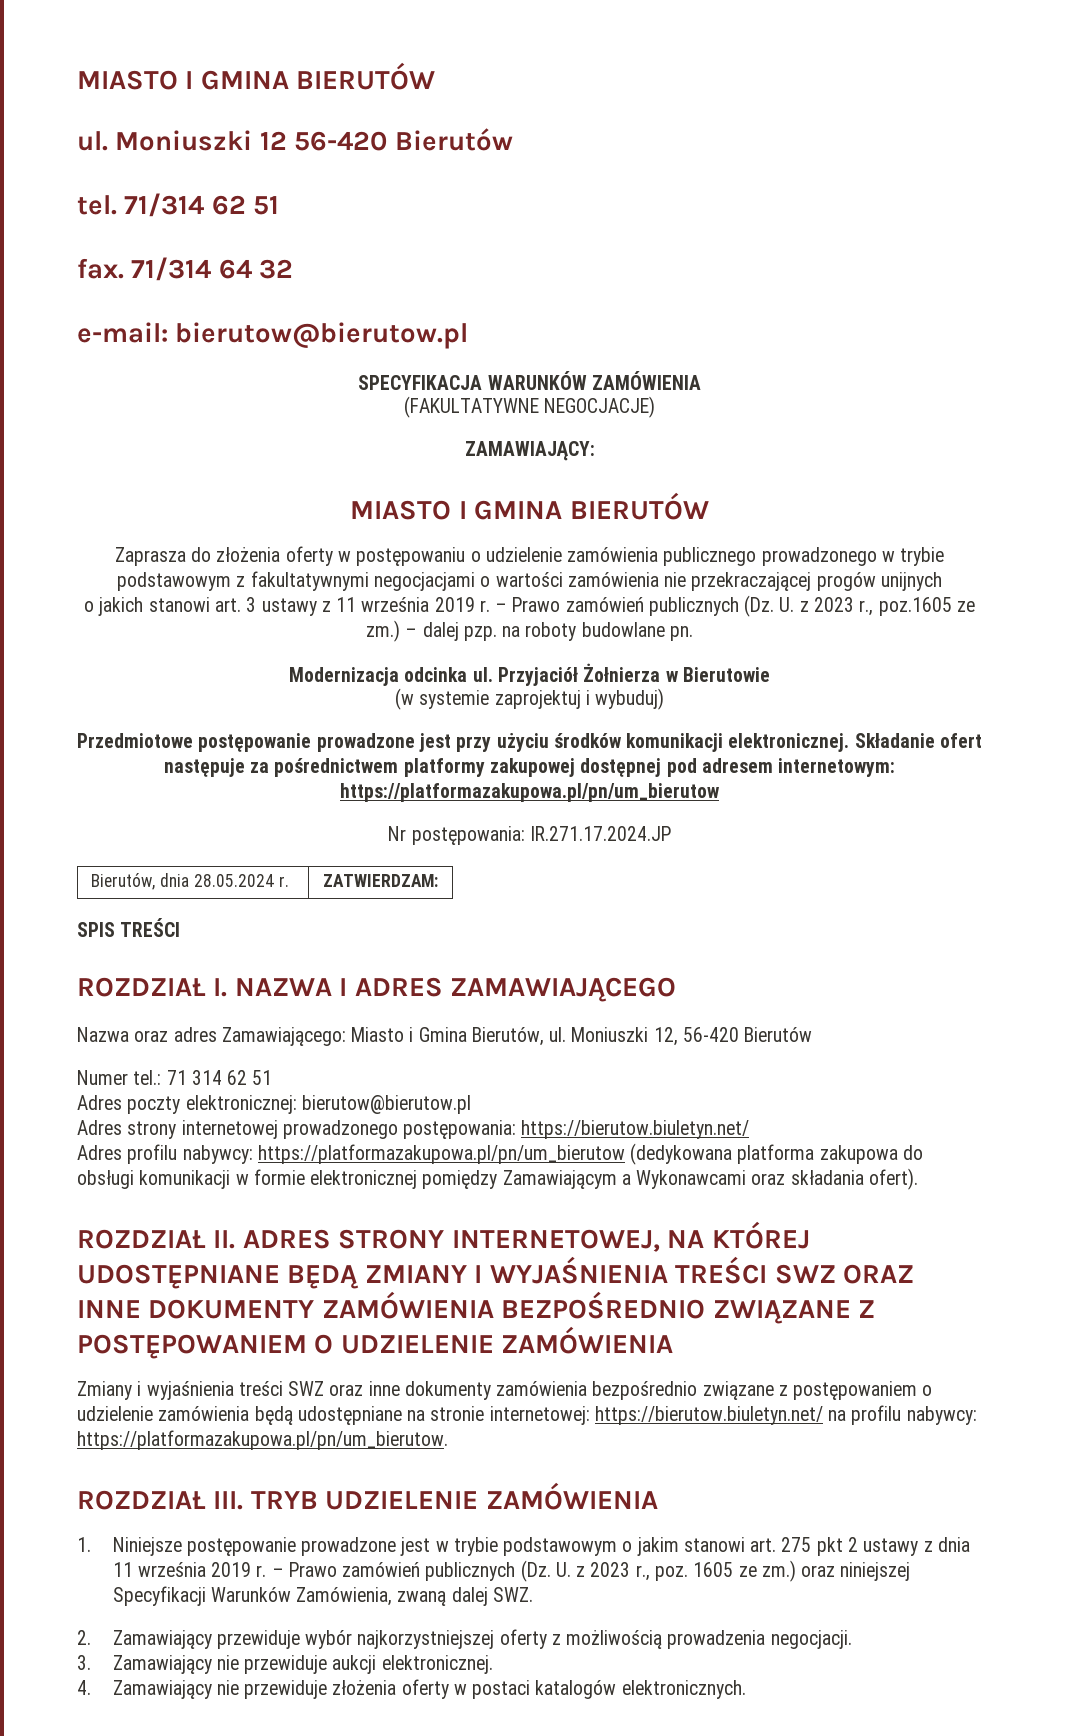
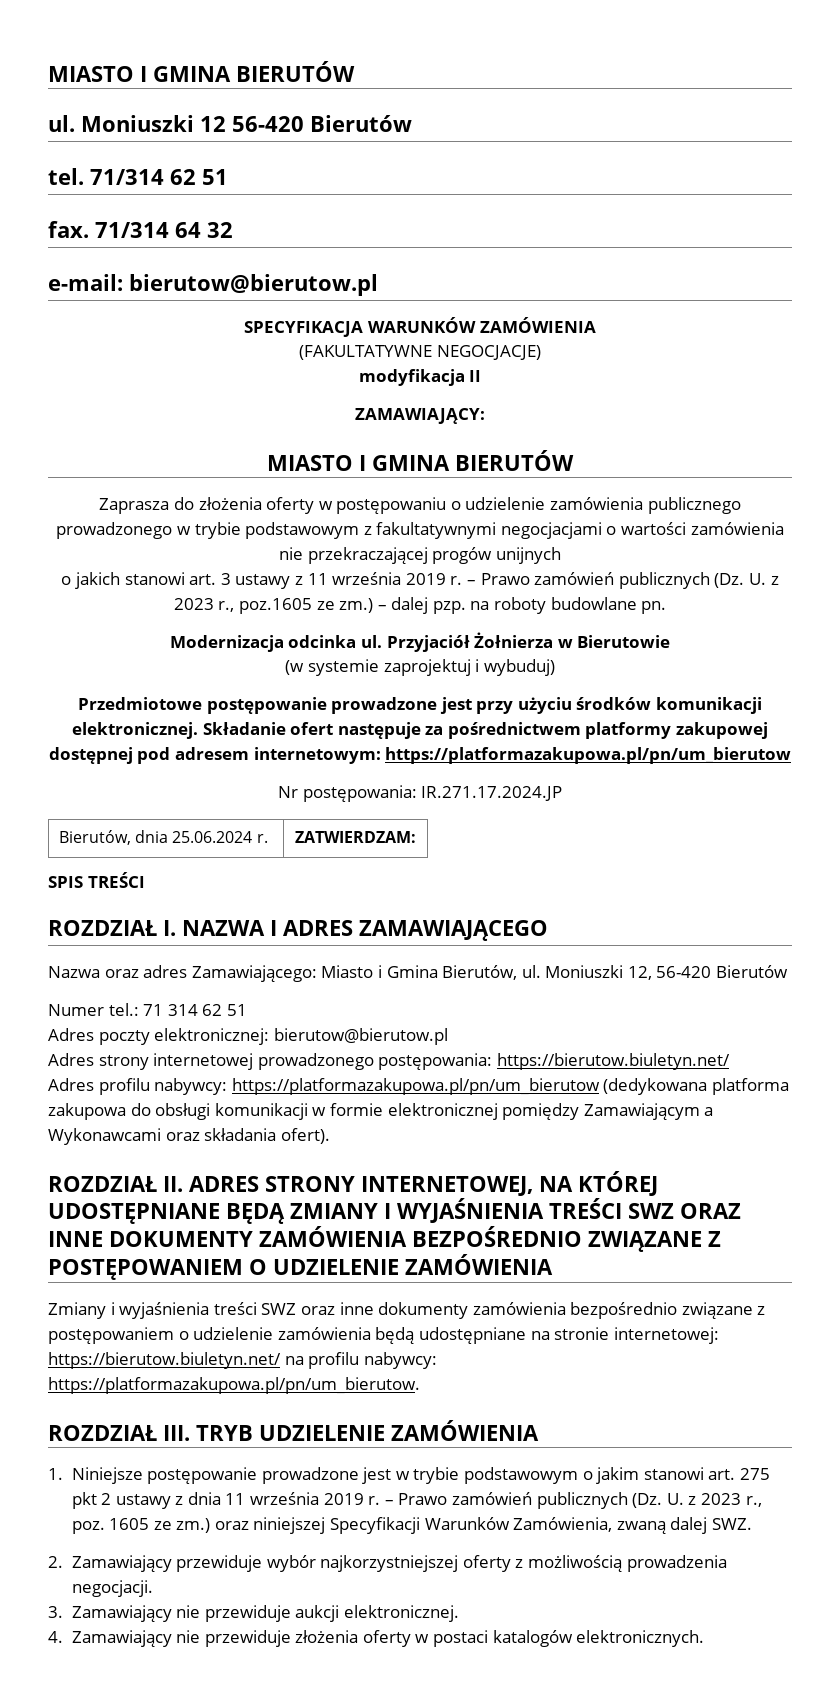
(656, 407) none -> [358,369,482,386] // modyfikacja II
[193,874,274,887] 28.05.2024 -> [172,831,253,843] 25.06.2024

